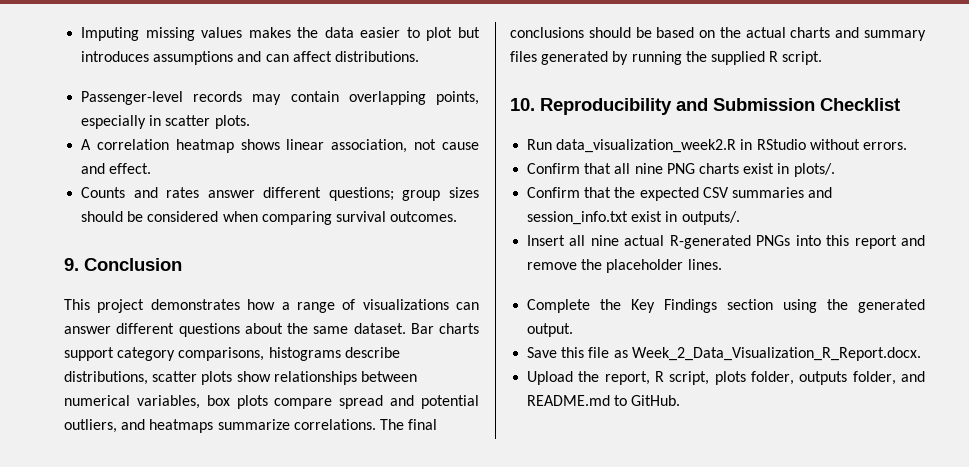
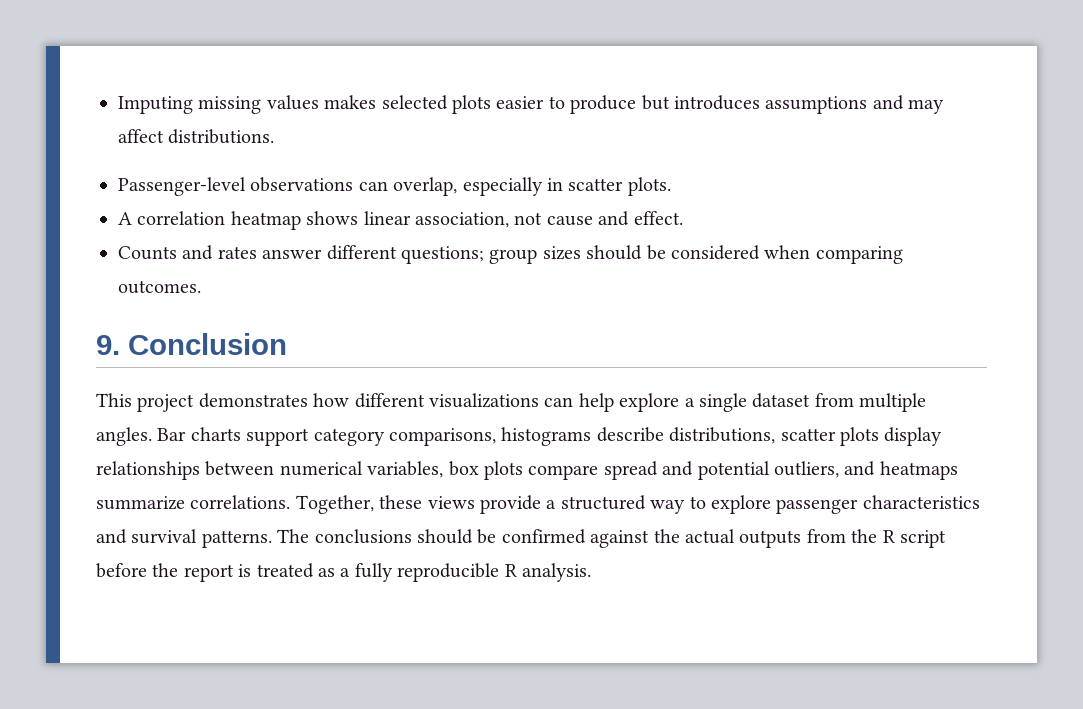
[297,27,354,38] the data -> [381,95,491,114] selected plots
[426,27,453,41] plot -> [570,95,637,114] produce
[265,54,289,62] can -> [908,99,945,114] may
[193,91,479,105] records may contain overlapping points, -> [250,177,458,196] observations can overlap,
[335,211,386,222] survival -> (903, 255) none
[281,299,479,313] [64,323,406,337] a range of visualizations can answer different questions about the same dataset. -> [354,393,927,412] [96,427,152,446] different visualizations can help explore a single dataset from multiple angles.
[236,371,271,382] show -> [884,427,943,446] display
[379,419,438,430] [510,27,926,41] [510,51,823,65] [510,98,900,115] [527,139,907,153] [527,163,835,177] [527,187,833,201] [527,211,740,225] [527,235,925,249] [527,259,722,273] [527,299,925,313] [527,323,574,337] [527,347,921,361] [527,371,925,385] [527,395,681,406] The final conclusions should be based on the actual charts and summary files generated by running the supplied R script. // 10. Reproducibility and Submission Checklist // Run data_visualization_week2.R in RStudio without errors. // Confirm that all nine PNG charts exist in plots/. // Confirm that the expected CSV summaries and session_info.txt exist in outputs/. // Insert all nine actual R-generated PNGs into this report and remove the placeholder lines. // Complete the Key Findings section using the generated output. // Save this file as Week_2_Data_Visualization_R_Report.docx. // Upload the report, R script, plots folder, outputs folder, and README.md to GitHub. -> [295,495,980,514] [96,529,946,548] [96,563,591,582] Together, these views provide a structured way to explore passenger characteristics and survival patterns. The conclusions should be confirmed against the actual outputs from the R script before the report is treated as a fully reproducible R analysis.

